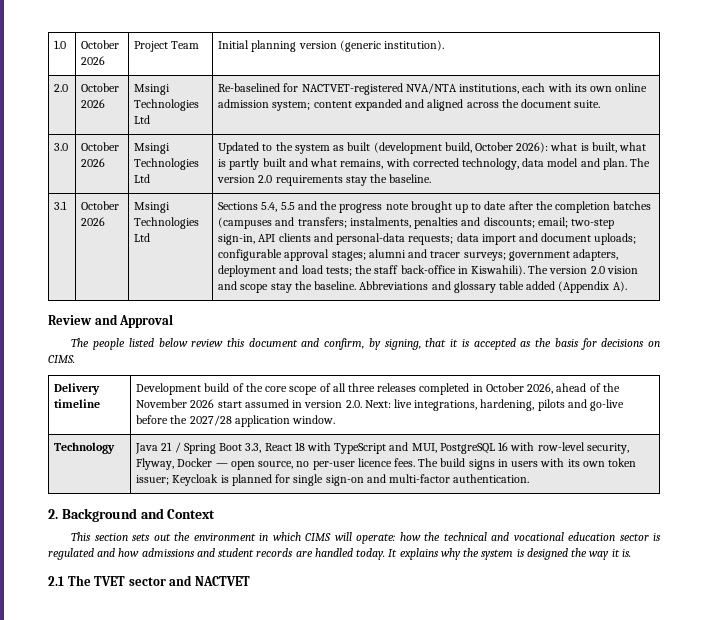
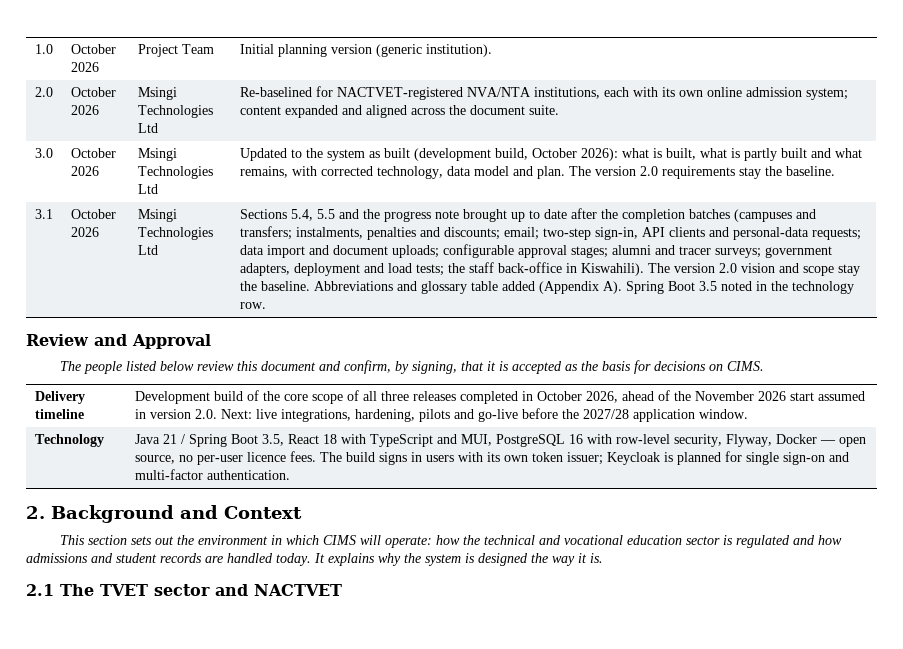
(627, 286) none -> [625,281,854,294] [239,302,266,309] Spring Boot 3.5 noted in the technology row.
[245,443,262,453] 3.3, -> [261,434,284,446] 3.5,

